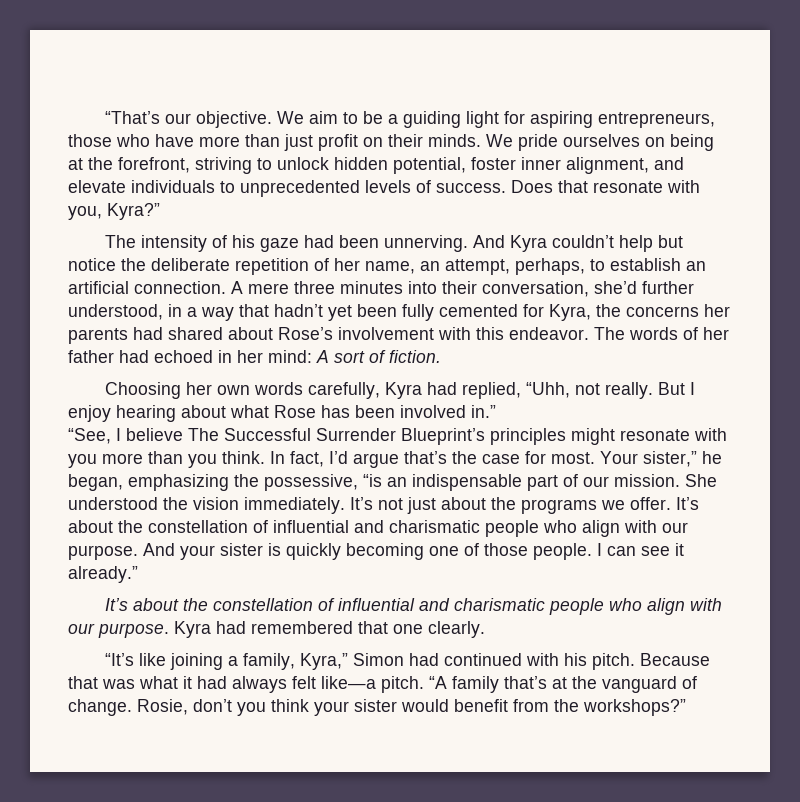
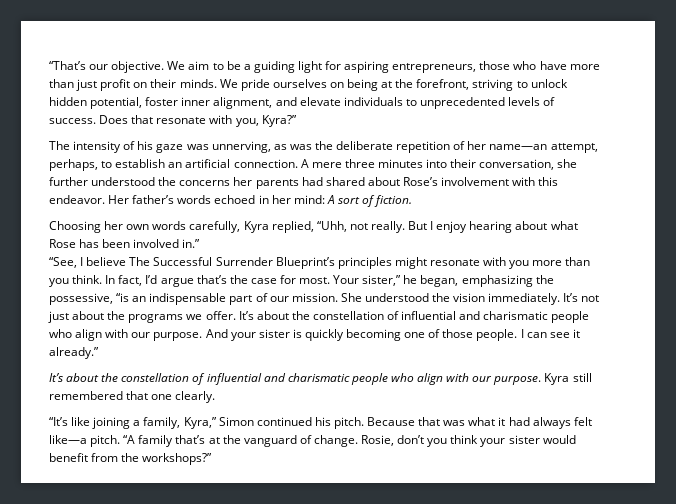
[304,235,684,252] [68,258,116,271] had been unnerving. And Kyra couldn’t help but notice -> [186,141,312,153] was unnerving, as was
[365,261,440,274] name, an -> [489,144,548,150] name—an
[594,281,694,294] [68,304,591,321] she’d further understood, in a way that hadn’t yet been fully cemented for Kyra, -> [557,159,578,168] [49,177,156,186] she further understood
[594,327,729,340] [68,350,149,363] The words of her father had -> [108,195,212,204] Her father’s words
[427,382,458,395] had -> (269, 227) none
[216,621,246,634] had -> [572,373,592,382] still
[409,653,560,666] had continued with -> [256,417,312,426] continued

